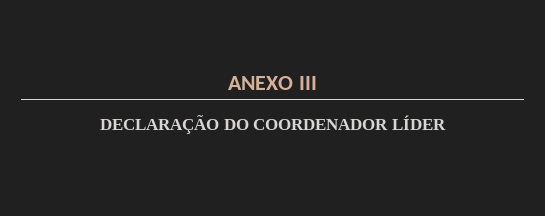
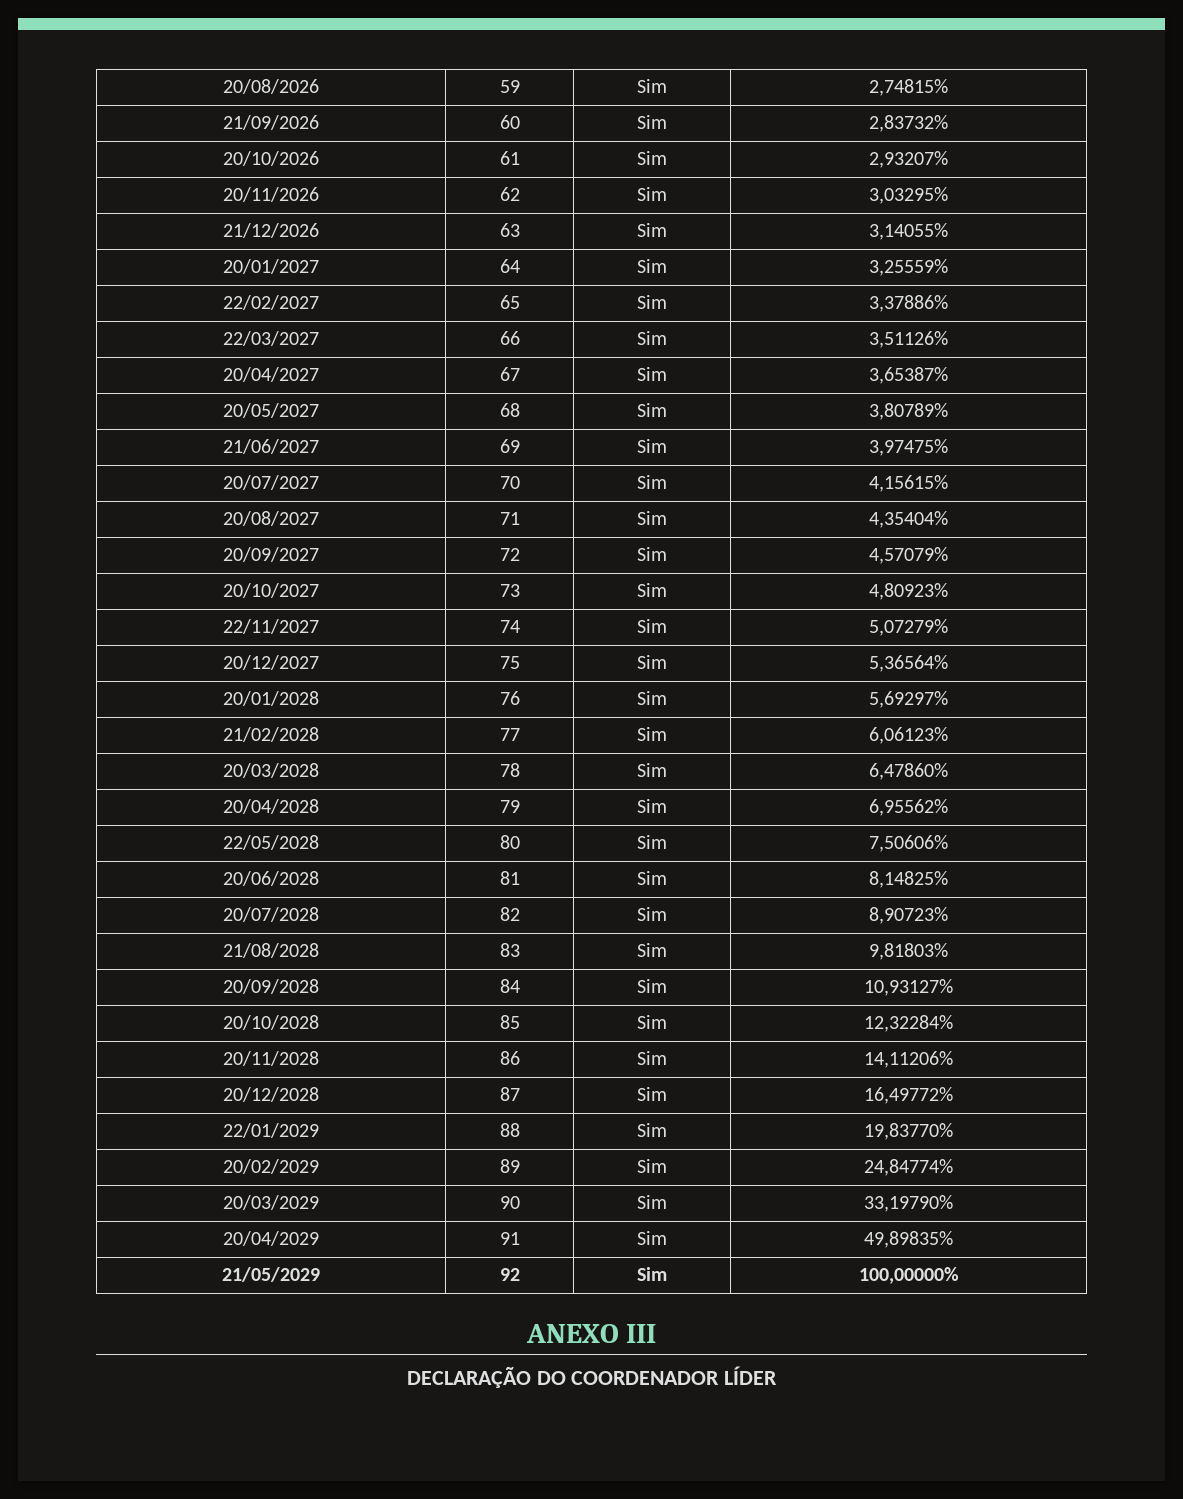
(228, 83) none -> [223,79,319,94] [499,80,520,93] [637,79,667,93] [869,79,948,96] [223,115,319,130] [499,115,520,129] [637,115,667,129] [869,115,948,132] [223,151,319,166] [499,151,520,165] [637,151,667,165] [869,151,948,168] [223,187,319,202] [499,187,520,201] [637,187,667,201] [869,187,948,204] [223,223,319,238] [499,223,520,237] [637,223,667,237] [869,223,948,240] [223,259,319,274] [499,259,520,273] [637,259,667,273] [869,259,948,276] [223,295,319,310] [499,295,520,309] [637,295,667,309] [869,295,948,312] [223,331,319,346] [499,331,520,345] [637,331,667,345] [869,331,948,348] [223,367,319,382] [499,367,520,381] [637,367,667,381] [869,367,948,384] [223,403,319,418] [499,403,520,417] [637,403,667,417] [869,403,948,420] [223,439,319,454] [499,439,520,453] [637,439,667,453] [869,439,948,456] [223,475,319,490] [499,476,520,489] [637,475,667,489] [869,475,948,492] [223,511,319,526] [499,512,520,525] [637,511,667,525] [869,511,948,528] [223,547,319,562] [499,548,520,561] [637,547,667,561] [869,547,948,564] [223,583,319,598] [499,584,520,597] [637,583,667,597] [869,583,948,600] [223,619,319,634] [499,620,520,633] [637,619,667,633] [869,619,948,636] [223,655,319,670] [499,656,520,669] [637,655,667,669] [869,655,948,672] [223,691,319,706] [499,691,520,705] [637,691,667,705] [869,691,948,708] [223,727,319,742] [499,728,520,741] [637,727,667,741] [869,727,948,744] [223,763,319,778] [499,763,520,777] [637,763,667,777] [869,763,948,780] [223,799,319,814] [499,800,520,813] [637,799,667,813] [869,799,948,816] [223,835,319,850] [499,835,520,849] [637,835,667,849] [869,835,948,852] [223,871,319,886] [499,871,520,885] [637,871,667,885] [869,871,948,888] [223,907,319,922] [499,907,520,921] [637,907,667,921] [869,907,948,924] [223,943,319,958] [499,943,520,957] [637,943,667,957] [869,943,948,960] [223,979,319,994] [499,979,520,993] [637,979,667,993] [864,979,953,996] [223,1015,319,1030] [499,1015,520,1029] [637,1015,667,1029] [864,1015,953,1032] [223,1051,319,1066] [499,1051,520,1065] [637,1051,667,1065] [864,1051,953,1068] [223,1087,319,1102] [499,1087,520,1101] [637,1087,667,1101] [864,1087,953,1104] [223,1123,319,1138] [499,1123,520,1137] [637,1123,667,1137] [864,1123,953,1140] [223,1159,319,1174] [499,1159,520,1173] [637,1159,667,1173] [864,1159,953,1176] [223,1195,319,1210] [499,1196,520,1209] [637,1195,667,1209] [864,1195,953,1212] [223,1231,319,1246] [499,1232,520,1245] [637,1231,667,1245] [864,1231,953,1248] [222,1267,320,1282] [499,1268,520,1281] [637,1267,667,1281] [858,1267,959,1284] 20/08/2026 | 59 | Sim | 2,74815% // 21/09/2026 | 60 | Sim | 2,83732% // 20/10/2026 | 61 | Sim | 2,93207% // 20/11/2026 | 62 | Sim | 3,03295% // 21/12/2026 | 63 | Sim | 3,14055% // 20/01/2027 | 64 | Sim | 3,25559% // 22/02/2027 | 65 | Sim | 3,37886% // 22/03/2027 | 66 | Sim | 3,51126% // 20/04/2027 | 67 | Sim | 3,65387% // 20/05/2027 | 68 | Sim | 3,80789% // 21/06/2027 | 69 | Sim | 3,97475% // 20/07/2027 | 70 | Sim | 4,15615% // 20/08/2027 | 71 | Sim | 4,35404% // 20/09/2027 | 72 | Sim | 4,57079% // 20/10/2027 | 73 | Sim | 4,80923% // 22/11/2027 | 74 | Sim | 5,07279% // 20/12/2027 | 75 | Sim | 5,36564% // 20/01/2028 | 76 | Sim | 5,69297% // 21/02/2028 | 77 | Sim | 6,06123% // 20/03/2028 | 78 | Sim | 6,47860% // 20/04/2028 | 79 | Sim | 6,95562% // 22/05/2028 | 80 | Sim | 7,50606% // 20/06/2028 | 81 | Sim | 8,14825% // 20/07/2028 | 82 | Sim | 8,90723% // 21/08/2028 | 83 | Sim | 9,81803% // 20/09/2028 | 84 | Sim | 10,93127% // 20/10/2028 | 85 | Sim | 12,32284% // 20/11/2028 | 86 | Sim | 14,11206% // 20/12/2028 | 87 | Sim | 16,49772% // 22/01/2029 | 88 | Sim | 19,83770% // 20/02/2029 | 89 | Sim | 24,84774% // 20/03/2029 | 90 | Sim | 33,19790% // 20/04/2029 | 91 | Sim | 49,89835% // 21/05/2029 | 92 | Sim | 100,00000% //

